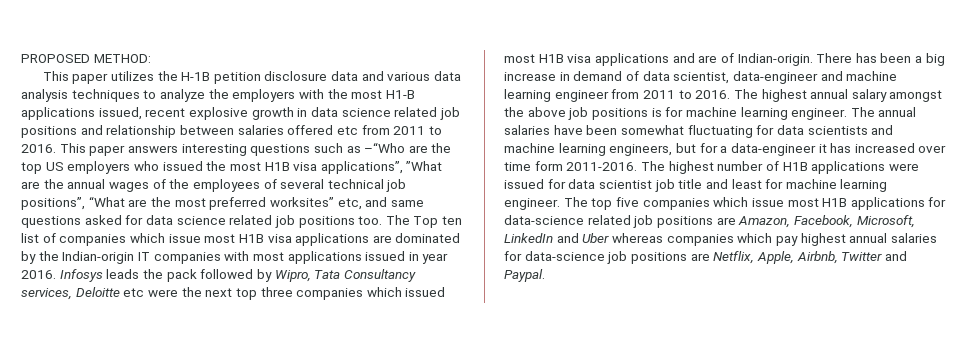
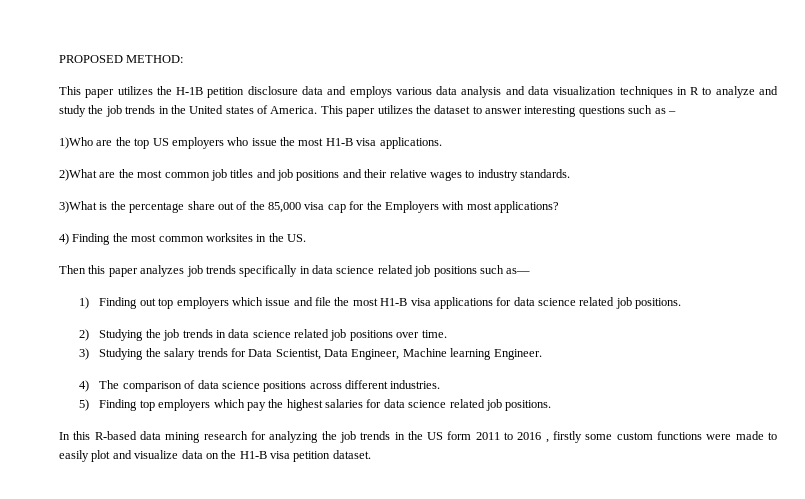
(384, 76) none -> [349,86,392,98] employs
[71,89,415,102] [21,107,460,120] [21,125,442,138] [21,142,452,156] [21,161,443,174] [21,179,407,192] [21,196,424,210] [21,215,463,228] [21,233,461,246] [21,251,449,264] [21,269,416,282] [21,287,446,300] [504,53,945,66] [504,71,898,84] [504,89,943,102] [504,107,917,120] [504,125,894,138] [504,143,947,156] [504,161,919,174] [504,179,888,192] [504,197,947,210] [504,215,915,228] [504,233,937,246] [504,251,907,264] [504,269,545,282] techniques to analyze the employers with the most H1-B applications issued, recent explosive growth in data science related job positions and relationship between salaries offered etc from 2011 to 2016. This paper answers interesting questions such as –“Who are the top US employers who issued the most H1B visa applications”, ”What are the annual wages of the employees of several technical job positions”, “What are the most preferred worksites” etc, and same questions asked for data science related job positions too. The Top ten list of companies which issue most H1B visa applications are dominated by the Indian-origin IT companies with most applications issued in year 2016. Infosys leads the pack followed by Wipro, Tata Consultancy services, Deloitte etc were the next top three companies which issued most H1B visa applications and are of Indian-origin. There has been a big increase in demand of data scientist, data-engineer and machine learning engineer from 2011 to 2016. The highest annual salary amongst the above job positions is for machine learning engineer. The annual salaries have been somewhat fluctuating for data scientists and machine learning engineers, but for a data-engineer it has increased over time form 2011-2016. The highest number of H1B applications were issued for data scientist job title and least for machine learning engineer. The top five companies which issue most H1B applications for data-science related job positions are Amazon, Facebook, Microsoft, LinkedIn and Uber whereas companies which pay highest annual salaries for data-science job positions are Netflix, Apple, Airbnb, Twitter and Paypal. -> [505,86,779,98] [59,105,676,117] [59,137,442,149] [59,169,570,181] [59,201,559,213] [59,233,306,245] [59,265,531,277] [79,297,682,309] [79,329,447,341] [79,348,542,360] [79,380,441,392] [79,399,552,411] [59,431,778,443] [59,450,371,462] and data visualization techniques in R to analyze and study the job trends in the United states of America. This paper utilizes the dataset to answer interesting questions such as – // 1)Who are the top US employers who issue the most H1-B visa applications. // 2)What are the most common job titles and job positions and their relative wages to industry standards. // 3)What is the percentage share out of the 85,000 visa cap for the Employers with most applications? // 4) Finding the most common worksites in the US. // Then this paper analyzes job trends specifically in data science related job positions such as— // 1) Finding out top employers which issue and file the most H1-B visa applications for data science related job positions. // 2) Studying the job trends in data science related job positions over time. // 3) Studying the salary trends for Data Scientist, Data Engineer, Machine learning Engineer. // 4) The comparison of data science positions across different industries. // 5) Finding top employers which pay the highest salaries for data science related job positions. // In this R-based data mining research for analyzing the job trends in the US form 2011 to 2016 , firstly some custom functions were made to easily plot and visualize data on the H1-B visa petition dataset.

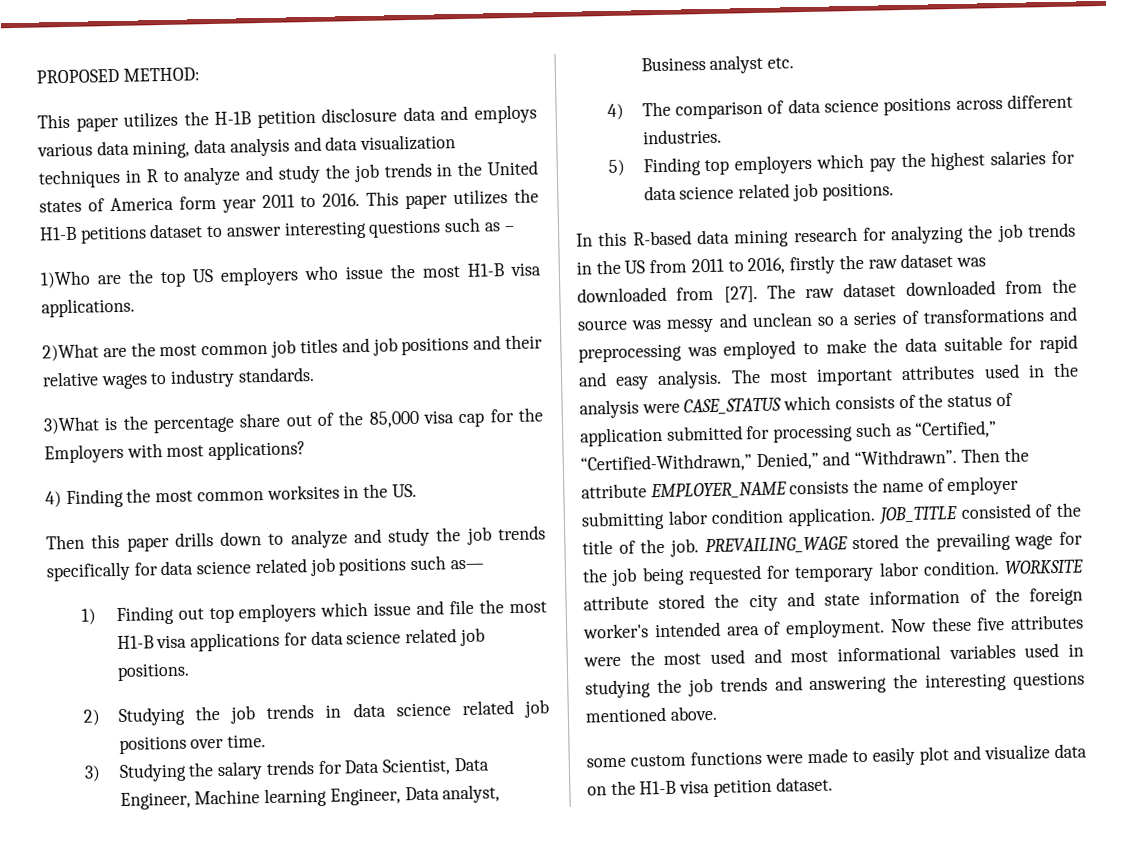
(458, 90) none -> [132,138,228,159] mining, data
[270,105,431,117] America. This paper utilizes the -> [109,188,540,213] [39,225,147,244] America form year 2011 to 2016. This paper utilizes the H1-B petitions
[140,265,185,277] analyzes -> [174,527,462,549] drills down to analyze and study the
[299,266,310,274] in -> [133,562,158,576] for
[493,349,542,360] Engineer. -> [329,784,501,806] [640,54,795,74] Engineer, Data analyst, Business analyst etc.
[447,431,583,443] form 2011 to 2016 , firstly -> [649,253,986,275] [577,278,1077,303] [577,306,1077,333] [578,334,1078,363] [578,362,1079,390] [579,392,1013,419] [580,420,998,447] [580,447,1029,474] [581,475,1020,500] [581,502,1081,531] [582,531,1083,557] [582,559,1084,587] [583,587,1083,612] [583,614,1084,639] [583,642,1084,667] [585,671,1085,699] [585,705,717,723] from 2011 to 2016, firstly the raw dataset was downloaded from [27]. The raw dataset downloaded from the source was messy and unclean so a series of transformations and preprocessing was employed to make the data suitable for rapid and easy analysis. The most important attributes used in the analysis were CASE_STATUS which consists of the status of application submitted for processing such as “Certified,” “Certified-Withdrawn,” Denied,” and “Withdrawn”. Then the attribute EMPLOYER_NAME consists the name of employer submitting labor condition application. JOB_TITLE consisted of the title of the job. PREVAILING_WAGE stored the prevailing wage for the job being requested for temporary labor condition. WORKSITE attribute stored the city and state information of the foreign worker's intended area of employment. Now these five attributes were the most used and most informational variables used in studying the job trends and answering the interesting questions mentioned above. //

